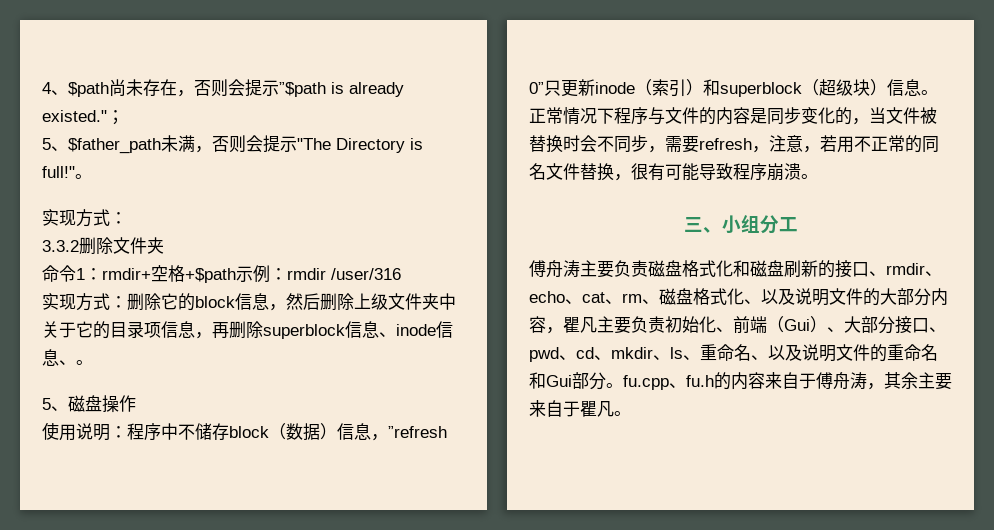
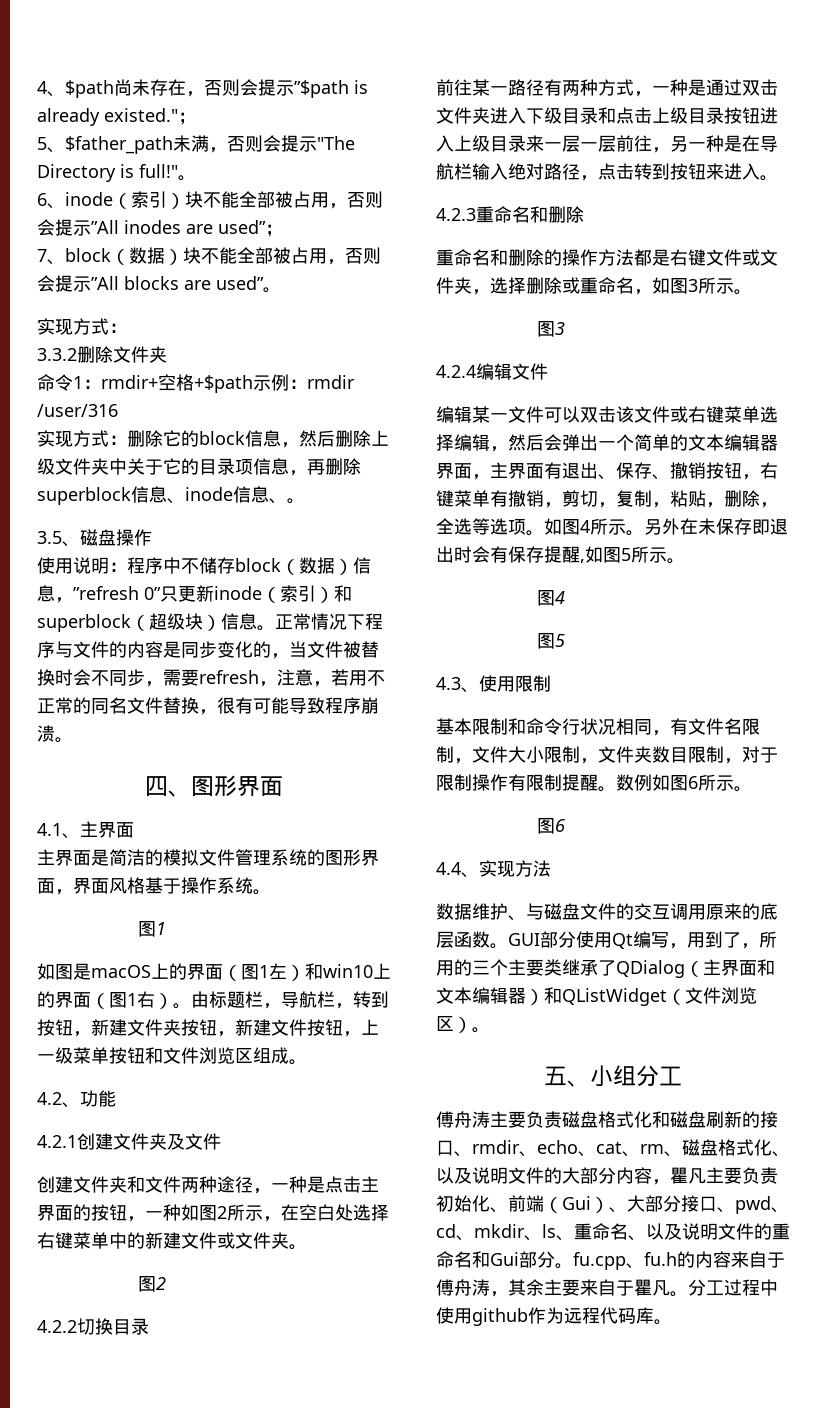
(92, 176) none -> [37,191,383,209] [37,219,283,237] [37,247,381,265] [37,275,281,293] // 6、inode（索引）块不能全部被占用，否则会提示”All inodes are used”； // 7、block（数据）块不能全部被占用，否则会提示”All blocks are used”。
[42,398,51,410] 5 -> [37,531,62,544] 3.5
[683,217,703,232] 三 -> [145,775,283,797] [37,821,134,839] [37,849,379,866] [37,877,271,895] [137,921,166,937] [37,963,391,981] [37,991,389,1009] [37,1019,379,1037] [37,1047,307,1065] [37,1090,116,1108] [37,1133,221,1150] [37,1176,379,1194] [37,1204,389,1222] [37,1232,307,1250] [137,1276,166,1292] [37,1318,149,1335] [436,79,778,97] [436,107,778,124] [436,135,778,153] [436,163,778,181] [436,206,584,223] [436,249,778,266] [436,277,752,295] [536,321,565,337] [436,363,548,380] [436,406,778,423] [436,434,778,452] [436,462,778,480] [436,490,778,508] [436,518,788,536] [436,546,685,564] [536,590,565,606] [536,633,565,649] [436,675,551,693] [436,718,760,736] [436,746,778,764] [436,774,752,792] [536,818,565,834] [436,860,551,878] [436,903,778,921] [436,931,777,949] [436,959,775,978] [436,987,757,1006] [436,1016,490,1033] [544,1066,567,1086] 四、图形界面 // 4.1、主界面 // 主界面是简洁的模拟文件管理系统的图形界面，界面风格基于操作系统。 // 图1 // 如图是macOS上的界面（图1左）和win10上的界面（图1右）。由标题栏，导航栏，转到按钮，新建文件夹按钮，新建文件按钮，上一级菜单按钮和文件浏览区组成。 // 4.2、功能 // 4.2.1创建文件夹及文件 // 创建文件夹和文件两种途径，一种是点击主界面的按钮，一种如图2所示，在空白处选择右键菜单中的新建文件或文件夹。 // 图2 // 4.2.2切换目录 // 前往某一路径有两种方式，一种是通过双击文件夹进入下级目录和点击上级目录按钮进入上级目录来一层一层前往，另一种是在导航栏输入绝对路径，点击转到按钮来进入。 // 4.2.3重命名和删除 // 重命名和删除的操作方法都是右键文件或文件夹，选择删除或重命名，如图3所示。 // 图3 // 4.2.4编辑文件 // 编辑某一文件可以双击该文件或右键菜单选择编辑，然后会弹出一个简单的文本编辑器界面，主界面有退出、保存、撤销按钮，右键菜单有撤销，剪切，复制，粘贴，删除，全选等选项。如图4所示。另外在未保存即退出时会有保存提醒,如图5所示。 // 图4 // 图5 // 4.3、使用限制 // 基本限制和命令行状况相同，有文件名限制，文件大小限制，文件夹数目限制，对于限制操作有限制提醒。数例如图6所示。 // 图6 // 4.4、实现方法 // 数据维护、与磁盘文件的交互调用原来的底层函数。GUI部分使用Qt编写，用到了，所用的三个主要类继承了QDialog（主界面和文本编辑器）和QListWidget（文件浏览区）。 // 五
(631, 413) none -> [688,1279,778,1296] [436,1307,672,1326] 分工过程中使用github作为远程代码库。

